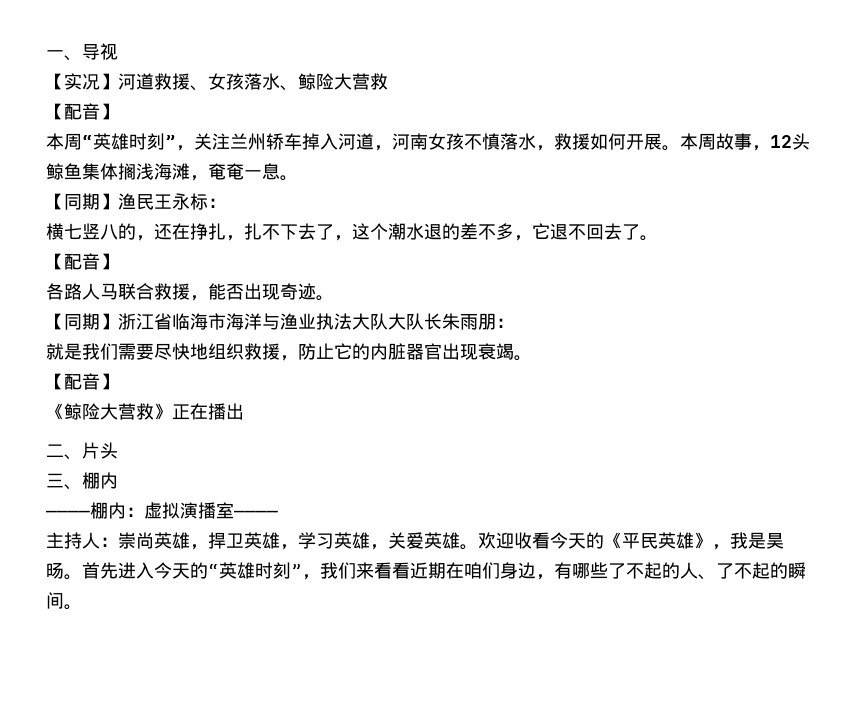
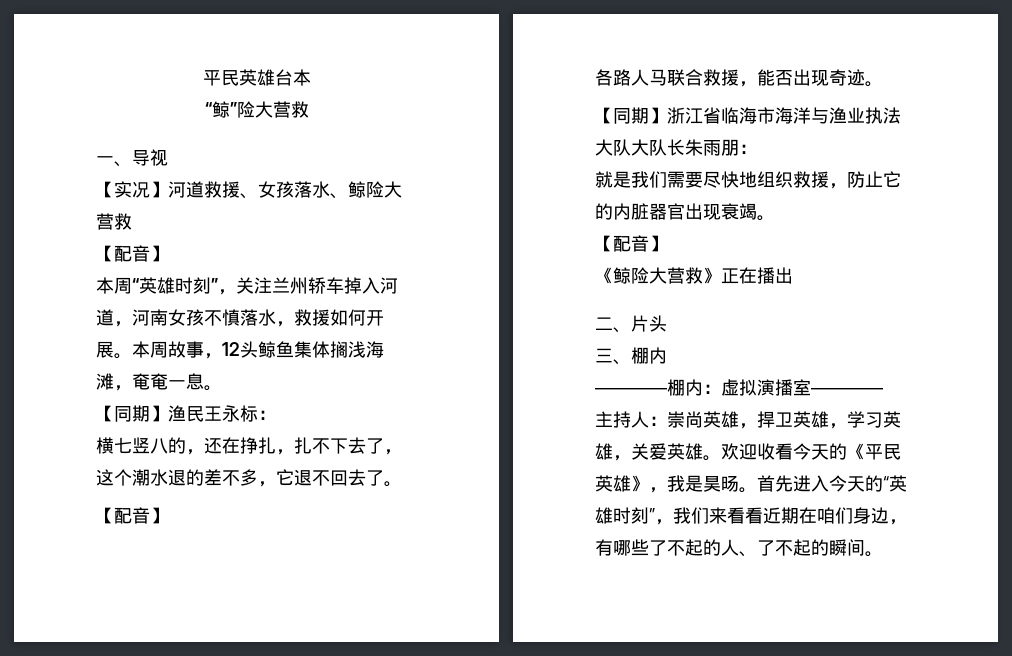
(46, 54) none -> [202,69,311,86] [204,101,309,118] 平民英雄台本 // “鲸”险大营救 //

